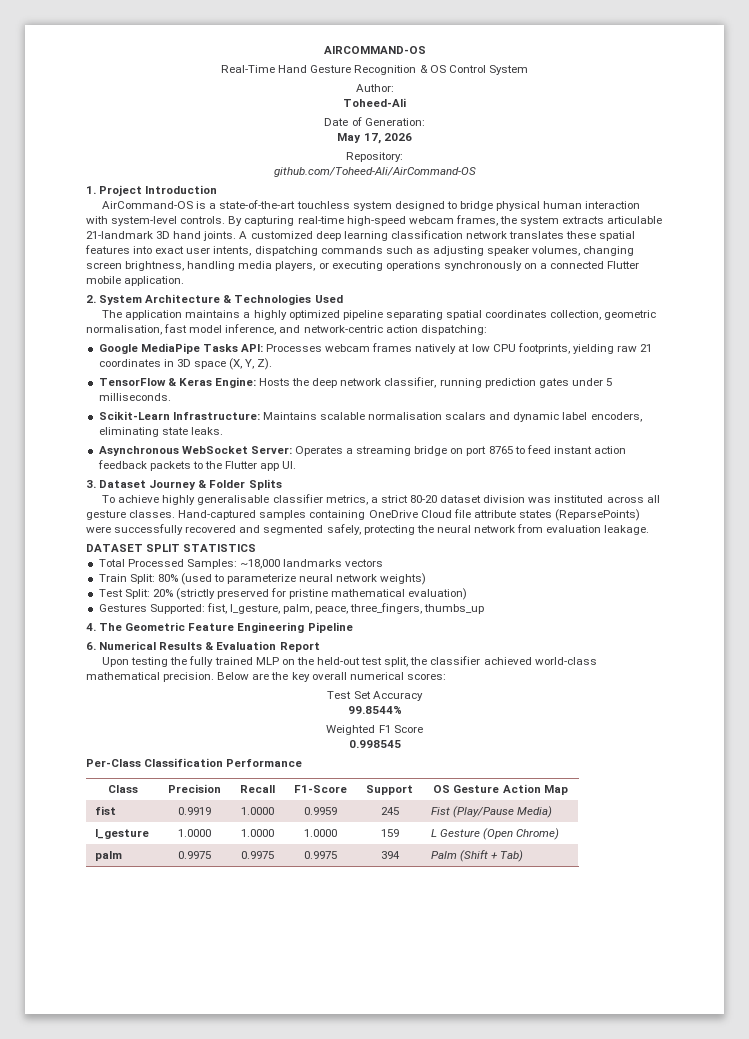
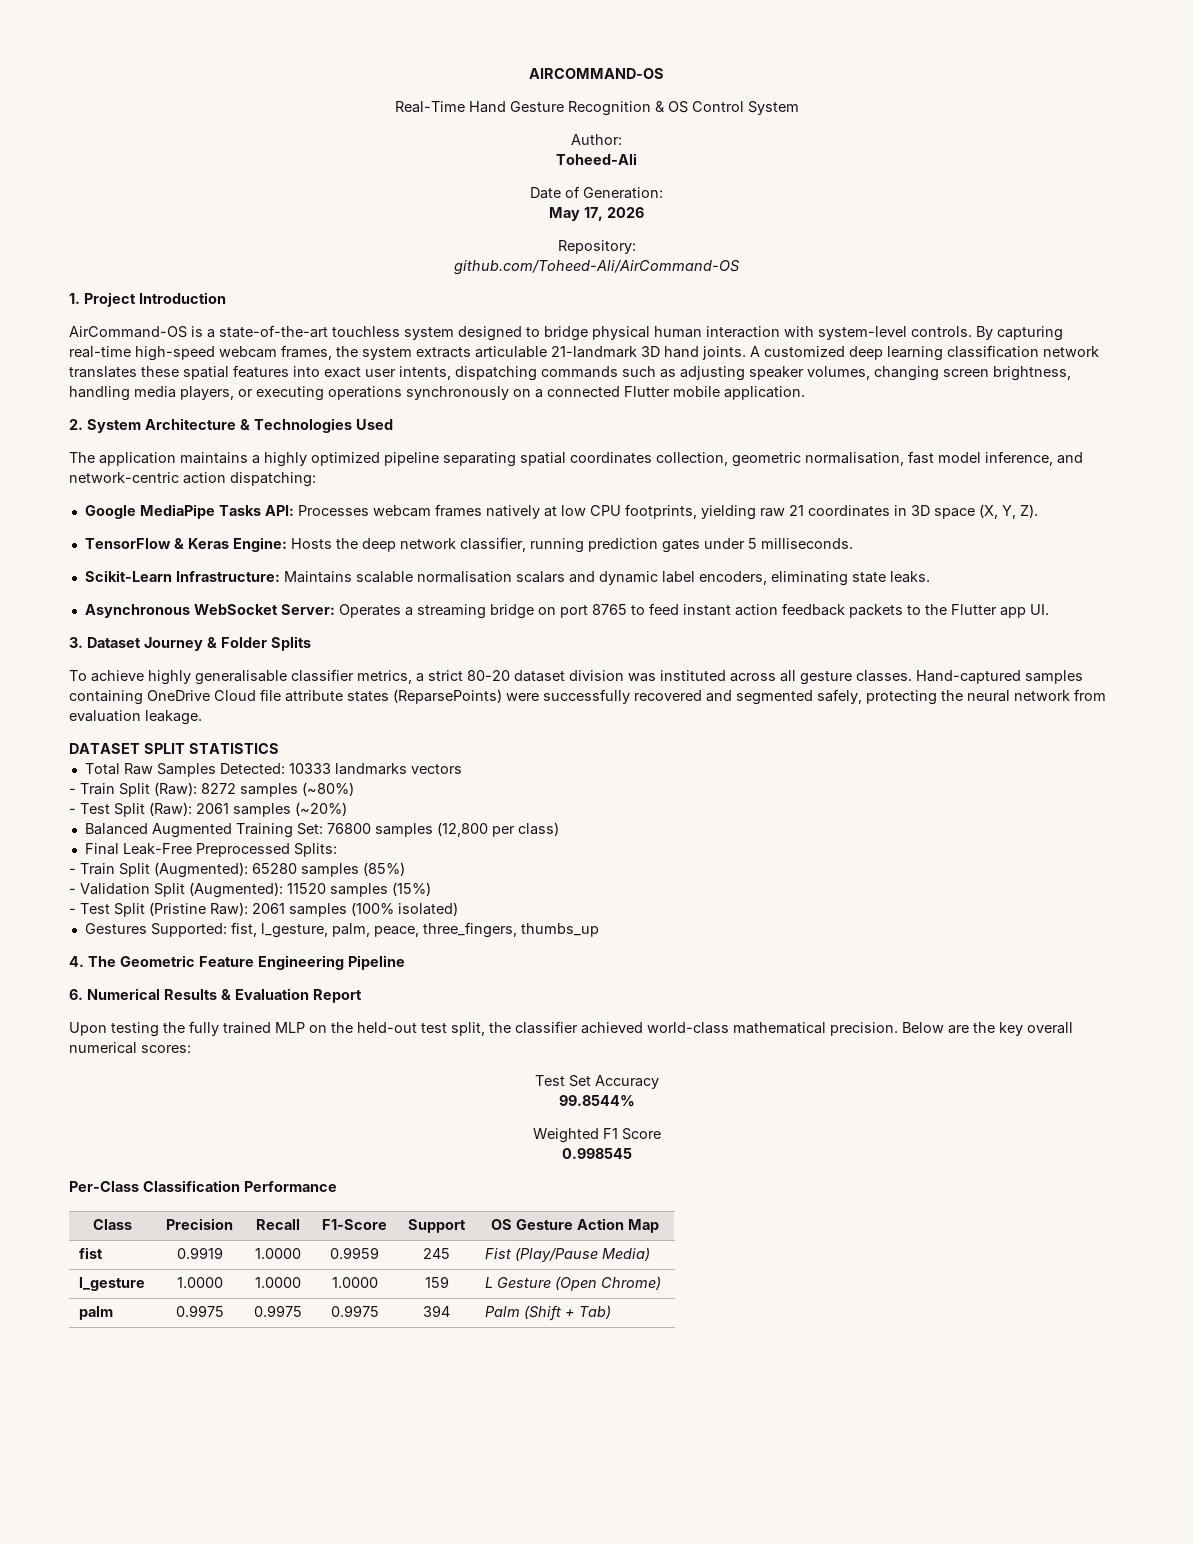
[127,559,384,569] [98,573,427,585] [98,588,468,600] Processed Samples: ~18,000 landmarks vectors // Train Split: 80% (used to parameterize neural network weights) // Test Split: 20% (strictly preserved for pristine mathematical evaluation) -> [123,763,462,777] [69,782,354,797] [69,802,347,817] [84,822,559,838] [84,843,337,857] [69,862,405,878] [69,882,431,898] [69,902,458,917] Raw Samples Detected: 10333 landmarks vectors // - Train Split (Raw): 8272 samples (~80%) // - Test Split (Raw): 2061 samples (~20%) // Balanced Augmented Training Set: 76800 samples (12,800 per class) // Final Leak-Free Preprocessed Splits: // - Train Split (Augmented): 65280 samples (85%) // - Validation Split (Augmented): 11520 samples (15%) // - Test Split (Pristine Raw): 2061 samples (100% isolated)

